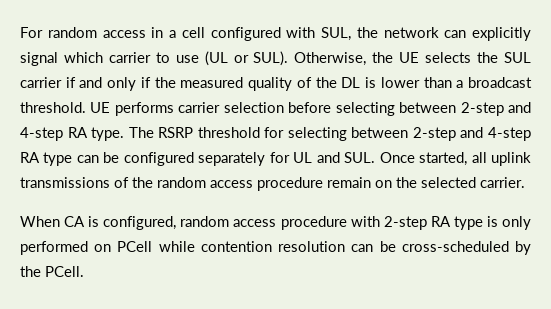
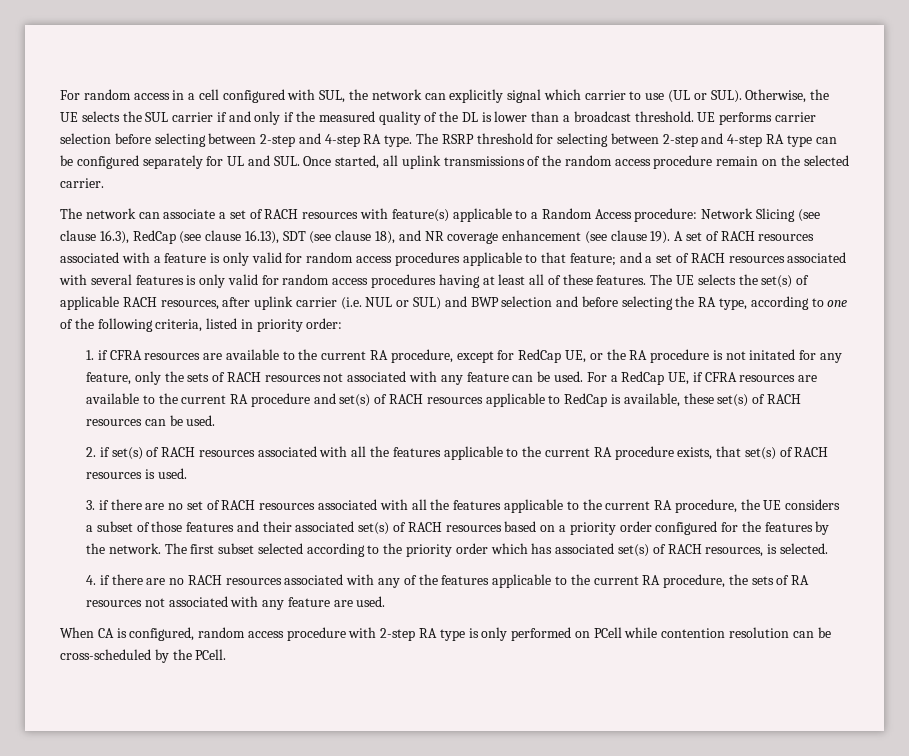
(525, 182) none -> [60,208,820,222] [60,230,815,244] [60,252,847,266] [59,274,810,288] [60,296,848,310] [60,318,343,332] [86,349,842,363] [86,371,818,385] [86,393,801,407] [86,415,216,426] [86,446,829,460] [86,468,187,479] [86,499,841,513] [86,521,830,535] [86,543,828,557] [86,574,810,588] [86,596,386,610] // The network can associate a set of RACH resources with feature(s) applicable to a Random Access procedure: Network Slicing (see clause 16.3), RedCap (see clause 16.13), SDT (see clause 18), and NR coverage enhancement (see clause 19). A set of RACH resources associated with a feature is only valid for random access procedures applicable to that feature; and a set of RACH resources associated with several features is only valid for random access procedures having at least all of these features. The UE selects the set(s) of applicable RACH resources, after uplink carrier (i.e. NUL or SUL) and BWP selection and before selecting the RA type, according to one of the following criteria, listed in priority order: // 1. if CFRA resources are available to the current RA procedure, except for RedCap UE, or the RA procedure is not initated for any feature, only the sets of RACH resources not associated with any feature can be used. For a RedCap UE, if CFRA resources are available to the current RA procedure and set(s) of RACH resources applicable to RedCap is available, these set(s) of RACH resources can be used. // 2. if set(s) of RACH resources associated with all the features applicable to the current RA procedure exists, that set(s) of RACH resources is used. // 3. if there are no set of RACH resources associated with all the features applicable to the current RA procedure, the UE considers a subset of those features and their associated set(s) of RACH resources based on a priority order configured for the features by the network. The first subset selected according to the priority order which has associated set(s) of RACH resources, is selected. // 4. if there are no RACH resources associated with any of the features applicable to the current RA procedure, the sets of RA resources not associated with any feature are used.

